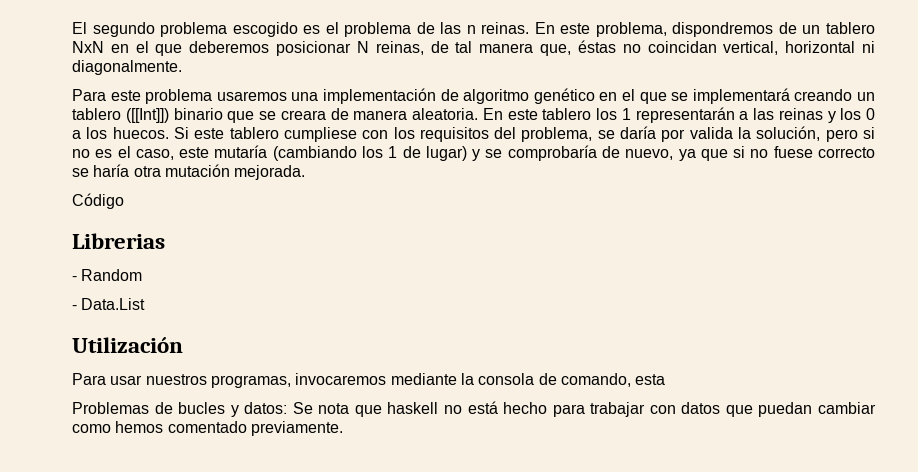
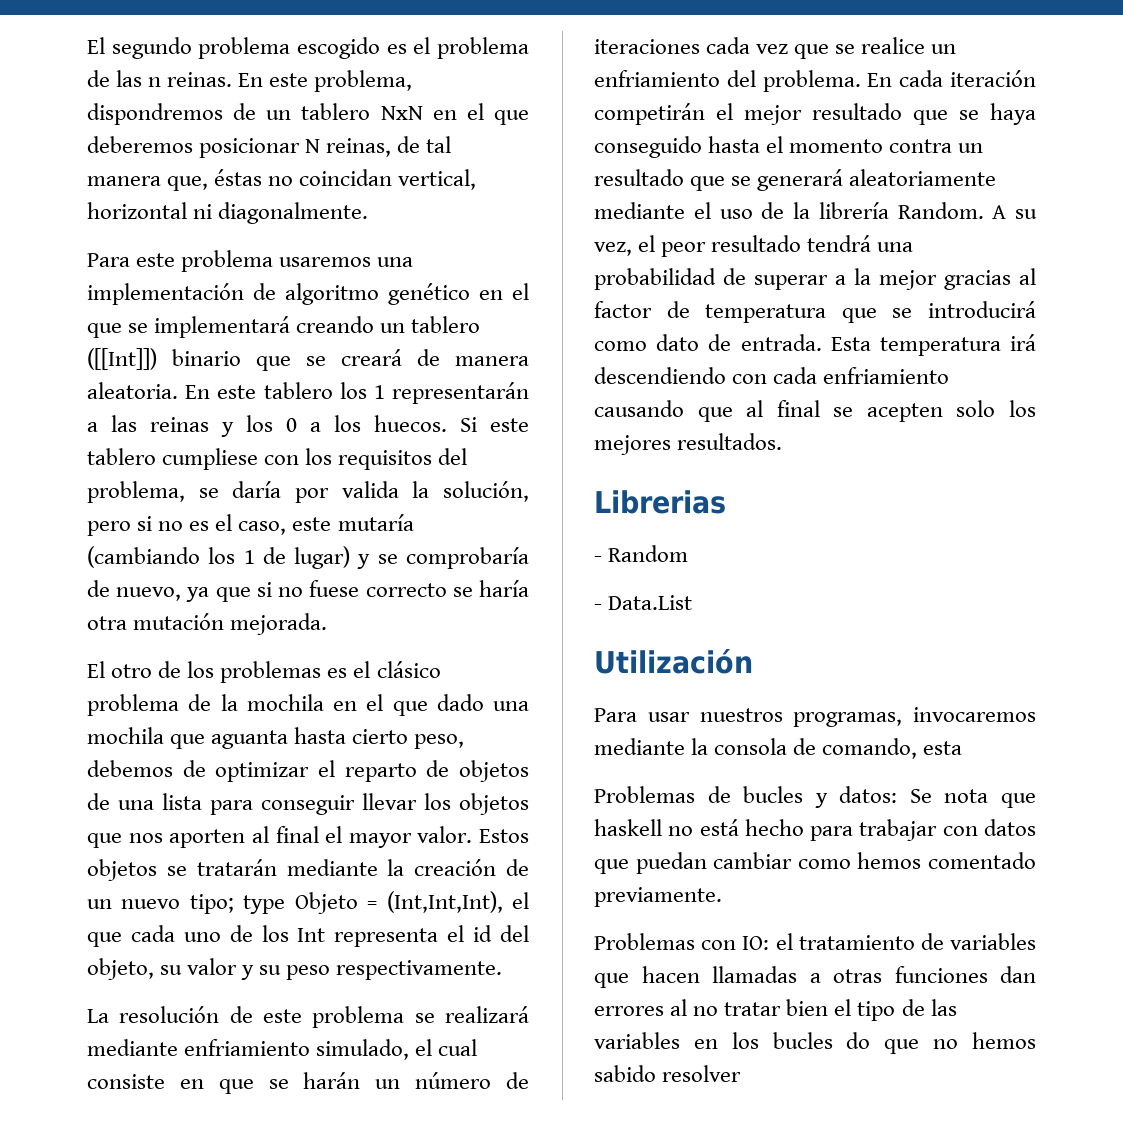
[280,110,326,120] creara -> [341,349,402,366] creará
[72,193,124,209] Código -> [87,661,441,683] [87,694,529,716] [87,727,465,749] [87,760,529,782] [87,793,529,815] [87,826,529,848] [87,859,529,881] [87,891,529,914] [87,925,529,947] [87,958,503,980] [87,1006,529,1028] [87,1039,478,1060] [87,1072,530,1094] [594,37,957,59] [594,70,1036,92] [594,103,1036,125] [594,136,984,158] [594,169,997,191] [594,202,1037,219] [594,235,914,257] [594,268,1036,290] [594,301,1036,323] [594,334,1036,356] [594,367,950,384] [594,400,1036,422] [594,433,783,455] El otro de los problemas es el clásico problema de la mochila en el que dado una mochila que aguanta hasta cierto peso, debemos de optimizar el reparto de objetos de una lista para conseguir llevar los objetos que nos aporten al final el mayor valor. Estos objetos se tratarán mediante la creación de un nuevo tipo; type Objeto = (Int,Int,Int), el que cada uno de los Int representa el id del objeto, su valor y su peso respectivamente. // La resolución de este problema se realizará mediante enfriamiento simulado, el cual consiste en que se harán un número de iteraciones cada vez que se realice un enfriamiento del problema. En cada iteración competirán el mejor resultado que se haya conseguido hasta el momento contra un resultado que se generará aleatoriamente mediante el uso de la librería Random. A su vez, el peor resultado tendrá una probabilidad de superar a la mejor gracias al factor de temperatura que se introducirá como dato de entrada. Esta temperatura irá descendiendo con cada enfriamiento causando que al final se acepten solo los mejores resultados.
(343, 428) none -> [594,933,1036,950] [594,966,1036,988] [594,999,957,1021] [594,1032,1036,1054] [594,1065,742,1082] // Problemas con IO: el tratamiento de variables que hacen llamadas a otras funciones dan errores al no tratar bien el tipo de las variables en los bucles do que no hemos sabido resolver

